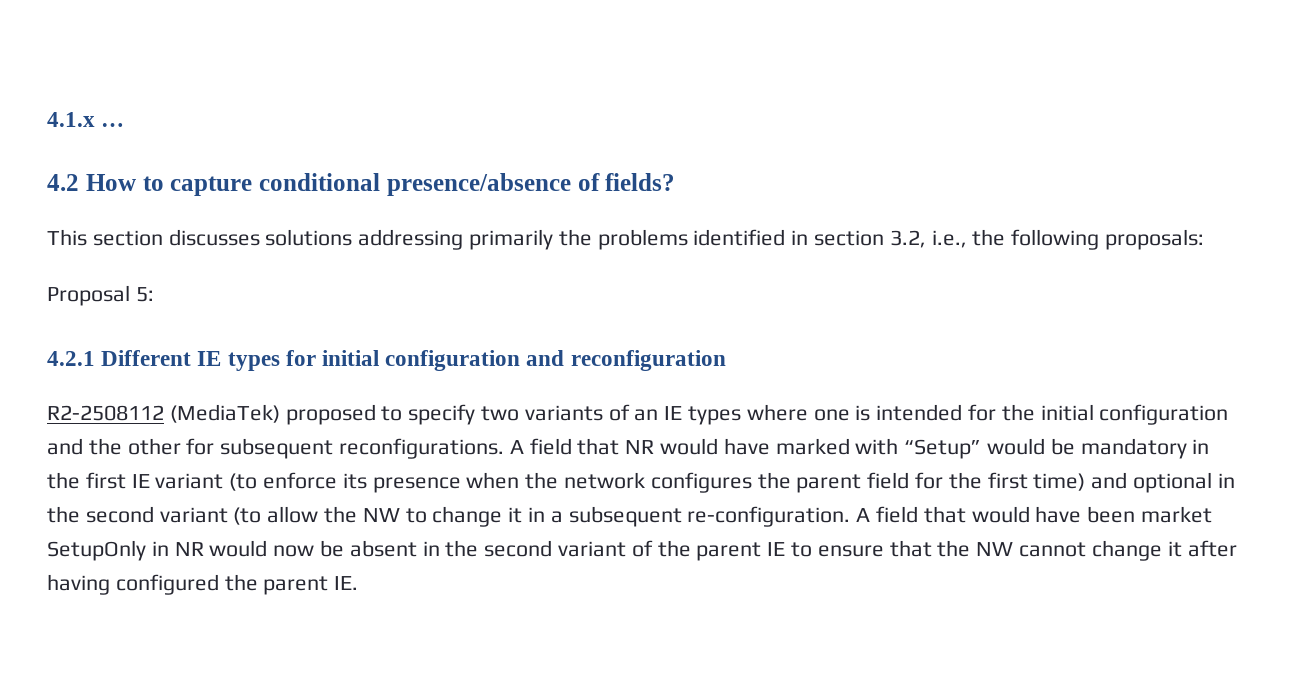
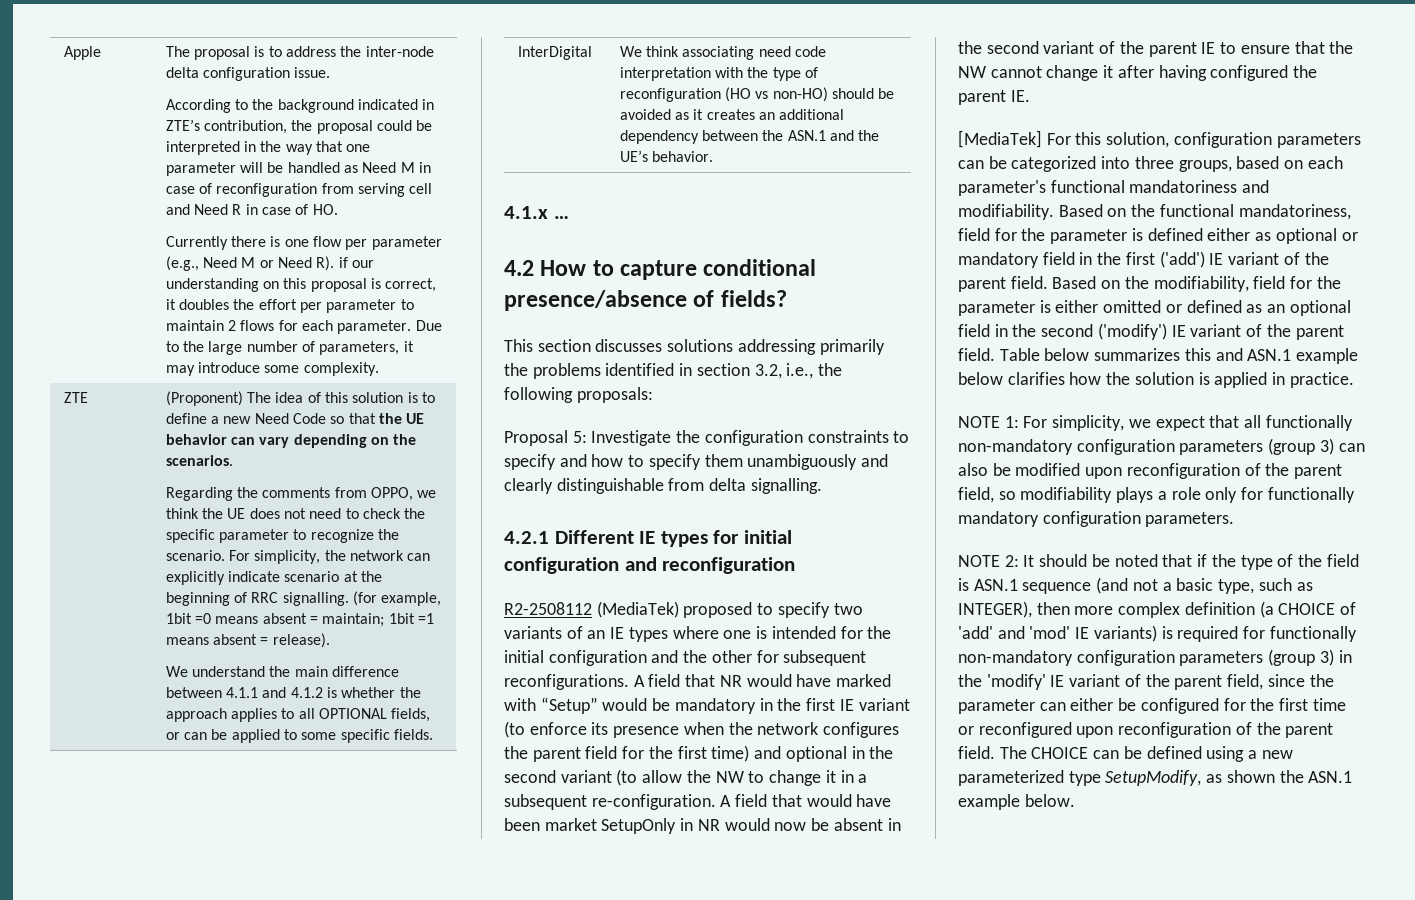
(47, 119) none -> [63,46,101,60] [165,46,434,60] [165,67,331,81] [165,99,435,113] [165,119,433,134] [165,141,371,155] [165,162,431,176] [165,183,433,197] [165,204,338,215] [165,236,442,250] [165,256,374,271] [165,278,437,292] [165,299,414,313] [165,320,442,334] [165,341,414,355] [165,362,379,376] [63,392,88,403] [165,391,435,406] [165,413,425,424] [165,434,417,448] [165,455,233,466] [165,487,437,501] [165,508,426,519] [165,529,399,543] [165,550,431,564] [165,571,382,585] [165,591,442,606] [165,613,434,627] [165,633,330,648] [165,666,399,677] [165,687,421,698] [165,708,431,722] [165,729,433,743] [517,46,592,60] [619,46,826,60] [619,67,818,81] [619,87,895,102] [619,109,845,120] [619,130,880,144] [619,150,714,162] Apple | The proposal is to address the inter-node delta configuration issue. // According to the background indicated in ZTE’s contribution, the proposal could be interpreted in the way that one parameter will be handled as Need M in case of reconfiguration from serving cell and Need R in case of HO. // Currently there is one flow per parameter (e.g., Need M or Need R). if our understanding on this proposal is correct, it doubles the effort per parameter to maintain 2 flows for each parameter. Due to the large number of parameters, it may introduce some complexity. // ZTE | (Proponent) The idea of this solution is to define a new Need Code so that the UE behavior can vary depending on the scenarios. // Regarding the comments from OPPO, we think the UE does not need to check the specific parameter to recognize the scenario. For simplicity, the network can explicitly indicate scenario at the beginning of RRC signalling. (for example, 1bit =0 means absent = maintain; 1bit =1 means absent = release). // We understand the main difference between 4.1.1 and 4.1.2 is whether the approach applies to all OPTIONAL fields, or can be applied to some specific fields. // InterDigital | We think associating need code interpretation with the type of reconfiguration (HO vs non-HO) should be avoided as it creates an additional dependency between the ASN.1 and the UE’s behavior. //
(154, 294) none -> [591,430,910,446] [504,454,889,470] [504,478,822,494] Investigate the configuration constraints to specify and how to specify them unambiguously and clearly distinguishable from delta signalling.
(359, 583) none -> [958,130,1361,148] [958,156,1343,172] [958,180,1270,196] [958,204,1351,220] [958,228,1358,244] [958,251,1329,268] [958,276,1341,292] [958,300,1351,316] [958,323,1344,340] [958,348,1359,364] [958,372,1354,388] [958,415,1353,431] [958,438,1365,455] [958,463,1343,479] [958,487,1355,503] [958,511,1235,527] [958,554,1359,570] [958,577,1313,594] [958,601,1357,618] [958,625,1357,642] [958,649,1352,666] [958,674,1334,690] [958,698,1346,714] [958,722,1334,738] [958,746,1293,762] [958,770,1353,786] [958,794,1075,810] // [MediaTek] For this solution, configuration parameters can be categorized into three groups, based on each parameter's functional mandatoriness and modifiability. Based on the functional mandatoriness, field for the parameter is defined either as optional or mandatory field in the first ('add') IE variant of the parent field. Based on the modifiability, field for the parameter is either omitted or defined as an optional field in the second ('modify') IE variant of the parent field. Table below summarizes this and ASN.1 example below clarifies how the solution is applied in practice. // NOTE 1: For simplicity, we expect that all functionally non-mandatory configuration parameters (group 3) can also be modified upon reconfiguration of the parent field, so modifiability plays a role only for functionally mandatory configuration parameters. // NOTE 2: It should be noted that if the type of the field is ASN.1 sequence (and not a basic type, such as INTEGER), then more complex definition (a CHOICE of 'add' and 'mod' IE variants) is required for functionally non-mandatory configuration parameters (group 3) in the 'modify' IE variant of the parent field, since the parameter can either be configured for the first time or reconfigured upon reconfiguration of the parent field. The CHOICE can be defined using a new parameterized type SetupModify, as shown the ASN.1 example below.

